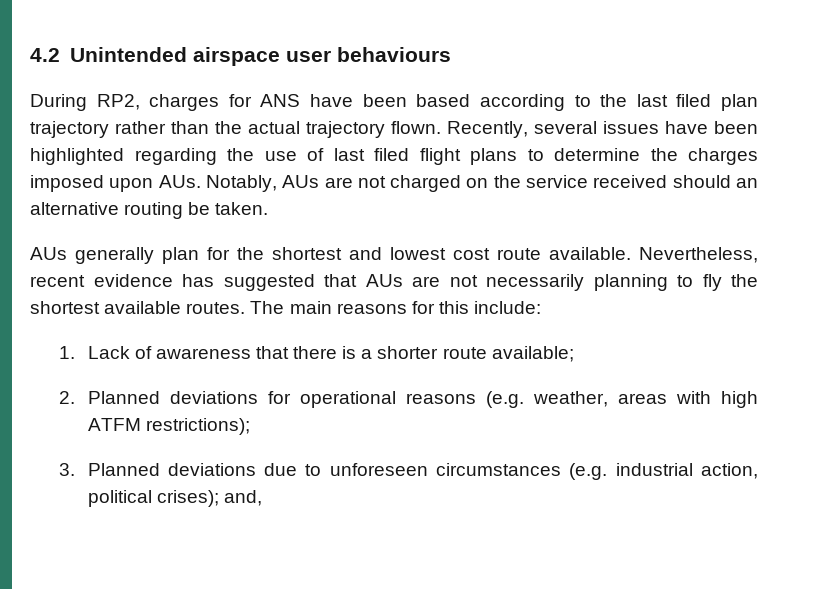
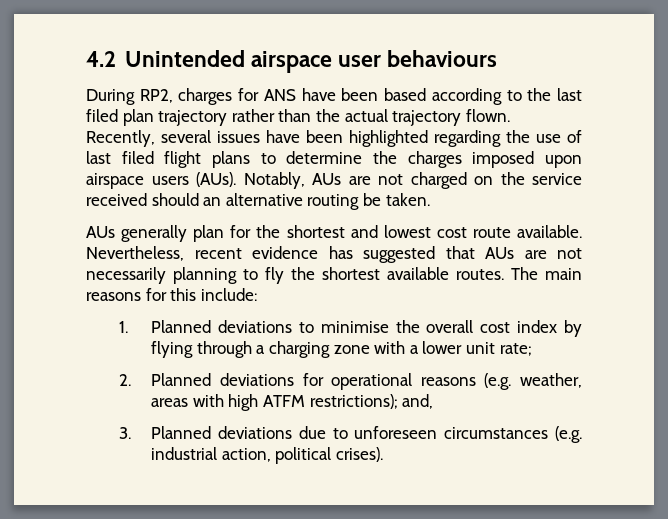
[158,175,201,188] AUs. -> [86,172,236,189] airspace users (AUs).
[87,346,574,362] Lack of awareness that there is a shorter route available; -> [151,320,582,337] [151,341,532,358] Planned deviations to minimise the overall cost index by flying through a charging zone with a lower unit rate;
(250, 426) none -> [402,394,434,409] and,
[156,490,262,507] crises); and, -> [336,447,384,462] crises).

